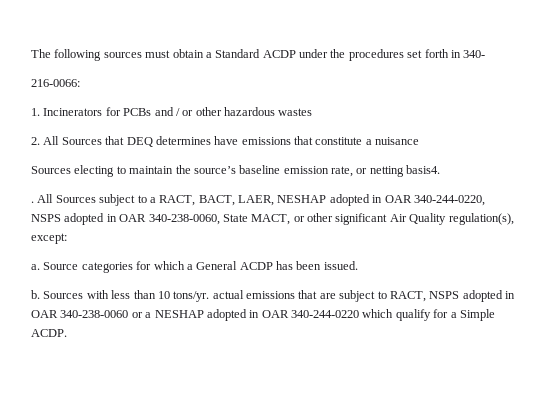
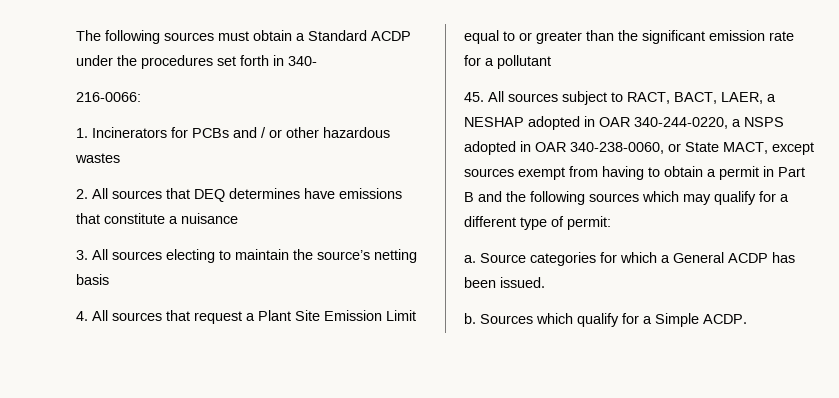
[61,137,102,145] Sources -> [112,190,162,199] sources
[31,166,71,174] Sources -> [76,249,162,260] 3. All sources
[239,165,441,177] [31,194,156,206] baseline emission rate, or netting basis4. // . All Sources subject to a -> [374,249,417,263] [76,274,109,285] [76,310,416,324] [464,30,794,44] [464,55,551,69] [464,91,623,105] netting basis // 4. All sources that request a Plant Site Emission Limit equal to or greater than the significant emission rate for a pollutant // 45. All sources subject to
(274, 200) none -> [767,94,776,102] a
(485, 200) none -> [732,119,741,127] a
(220, 219) none -> [668,143,681,152] or
[293,213,514,225] [31,233,67,244] or other significant Air Quality regulation(s), except: -> [772,142,814,155] [464,166,805,180] [464,191,789,205] [464,216,611,230] except sources exempt from having to obtain a permit in Part B and the following sources which may qualify for a different type of permit:
[86,290,515,302] [31,309,359,321] with less than 10 tons/yr. actual emissions that are subject to RACT, NSPS adopted in OAR 340-238-0060 or a NESHAP adopted in OAR 340-244-0220 -> (533, 319) none

